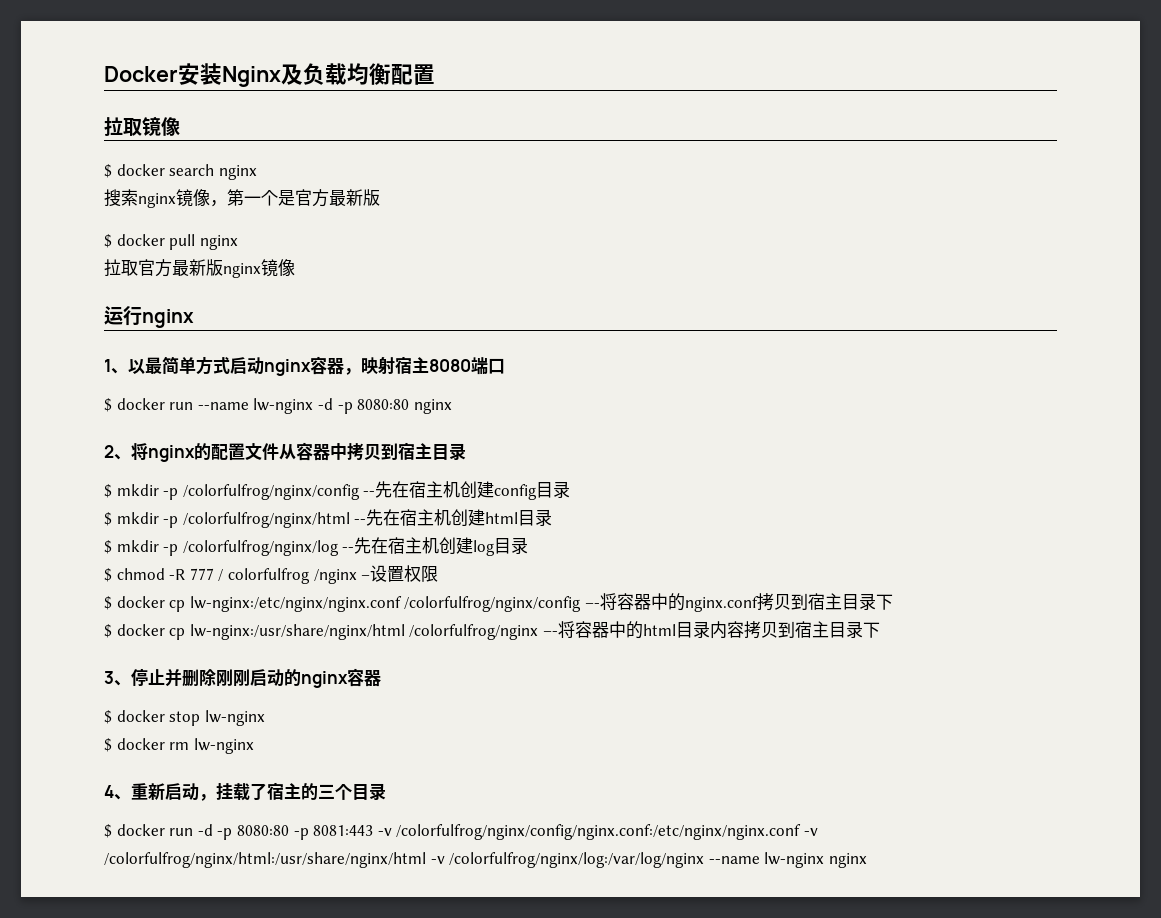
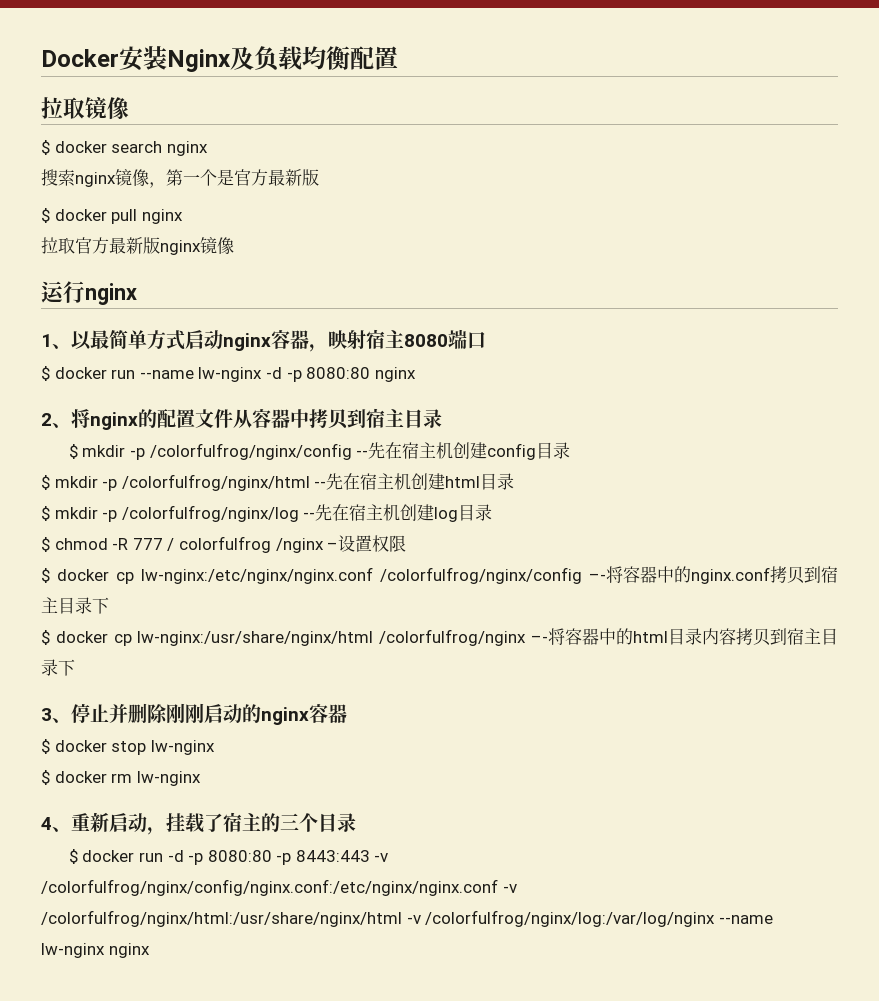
[313,825,374,836] 8081:443 -> [295,850,370,862] 8443:443

